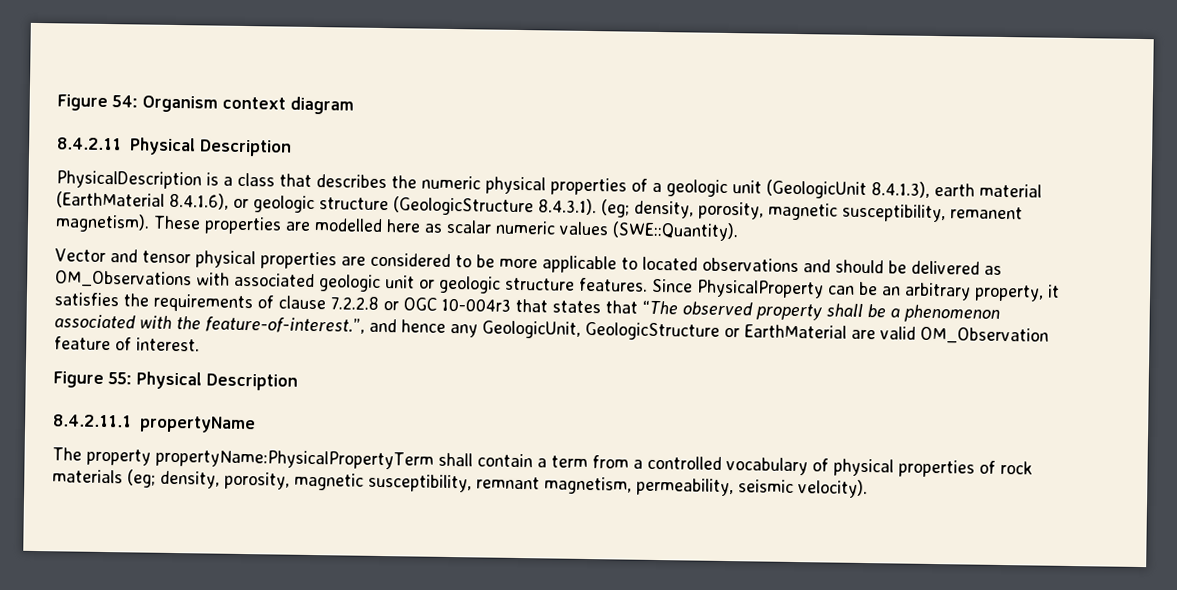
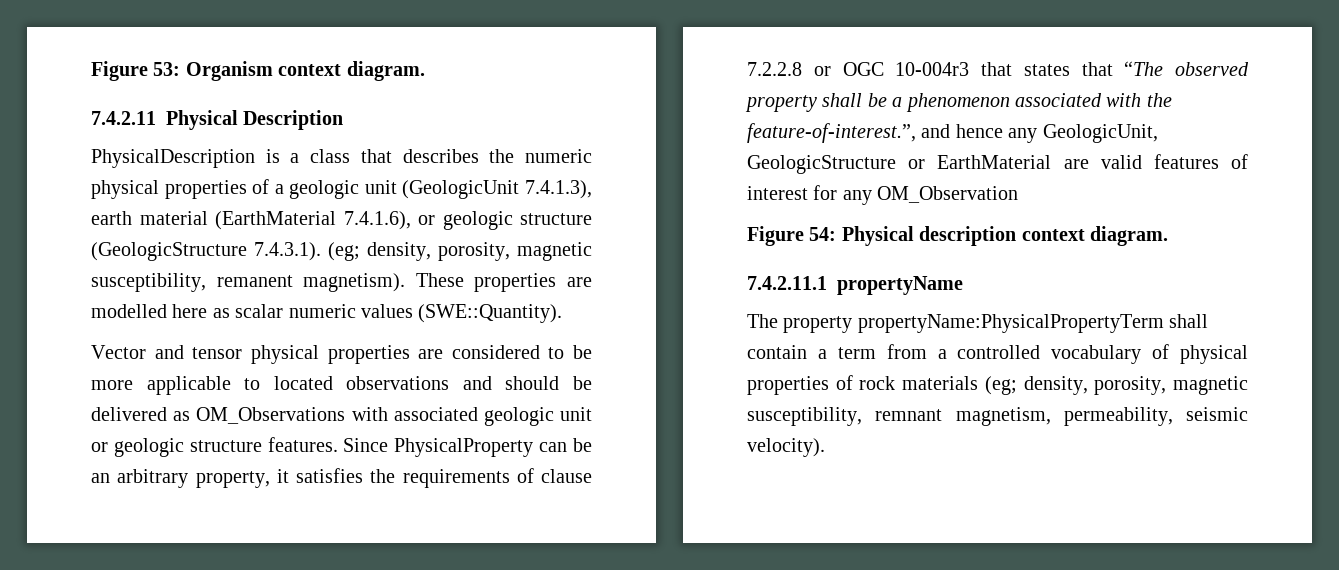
[57,94,138,112] Figure 54: -> [91,61,181,81] Figure 53:
[290,96,354,115] [57,137,122,151] diagram // 8.4.2.11 -> [346,61,425,81] [91,111,156,125] diagram. // 7.4.2.11
[871,181,930,198] 8.4.1.3), -> [525,180,592,199] 7.4.1.3),
[169,192,229,210] 8.4.1.6), -> [343,211,411,230] 7.4.1.6),
[538,198,597,216] 8.4.3.1). -> [254,242,321,261] 7.4.3.1).
[920,326,1049,345] [54,336,200,352] [53,371,298,391] [53,414,132,428] OM_Observation feature of interest. // Figure 55: Physical Description // 8.4.2.11.1 -> [1153,154,1248,169] [747,185,1019,205] [747,226,1168,246] [747,276,827,290] features of interest for any OM_Observation // Figure 54: Physical description context diagram. // 7.4.2.11.1

